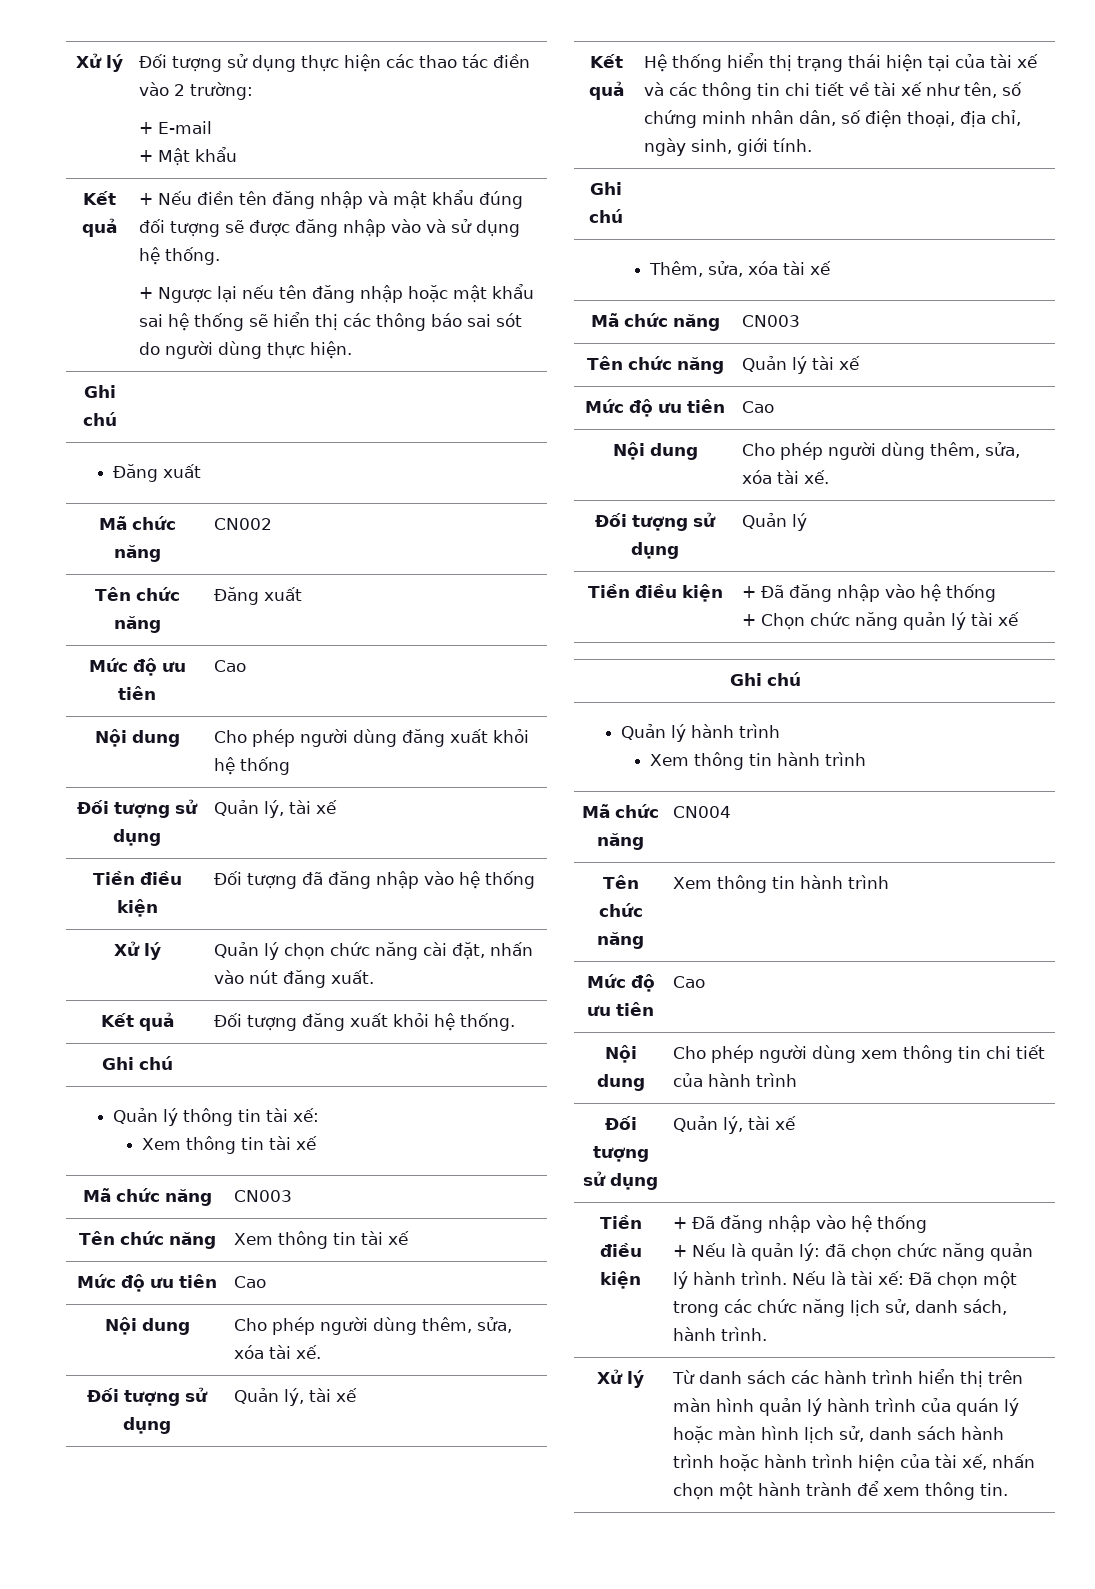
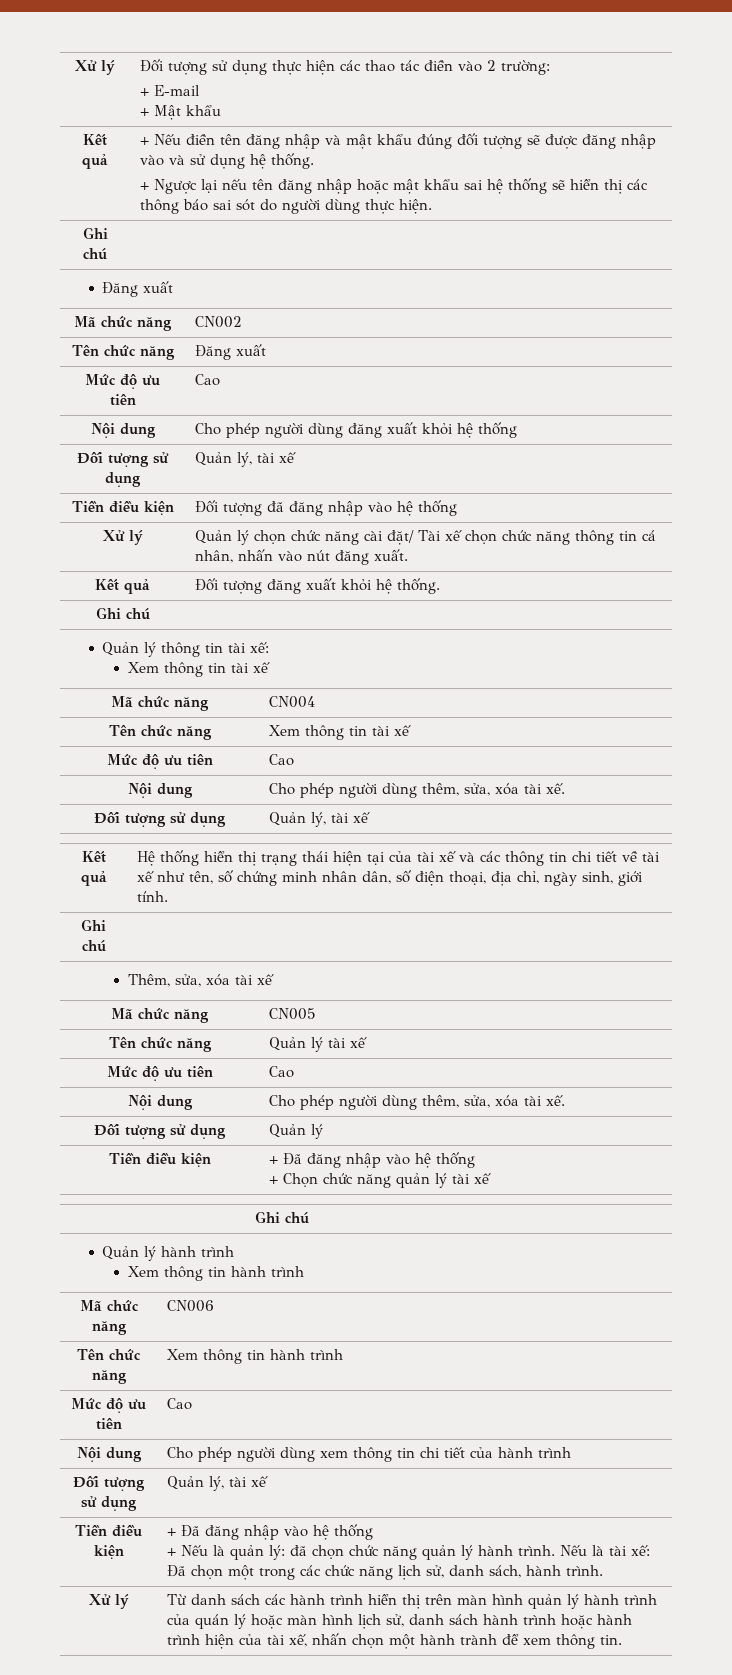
[451,942,485,960] đặt, -> [386,530,656,545] [194,550,233,563] đặt/ Tài xế chọn chức năng thông tin cá nhân,
[233,1190,292,1202] CN003 -> [268,696,315,708] CN004
[741,315,800,327] CN003 -> [268,1008,316,1020] CN005
[672,806,731,818] CN004 -> [166,1300,214,1312] CN006

